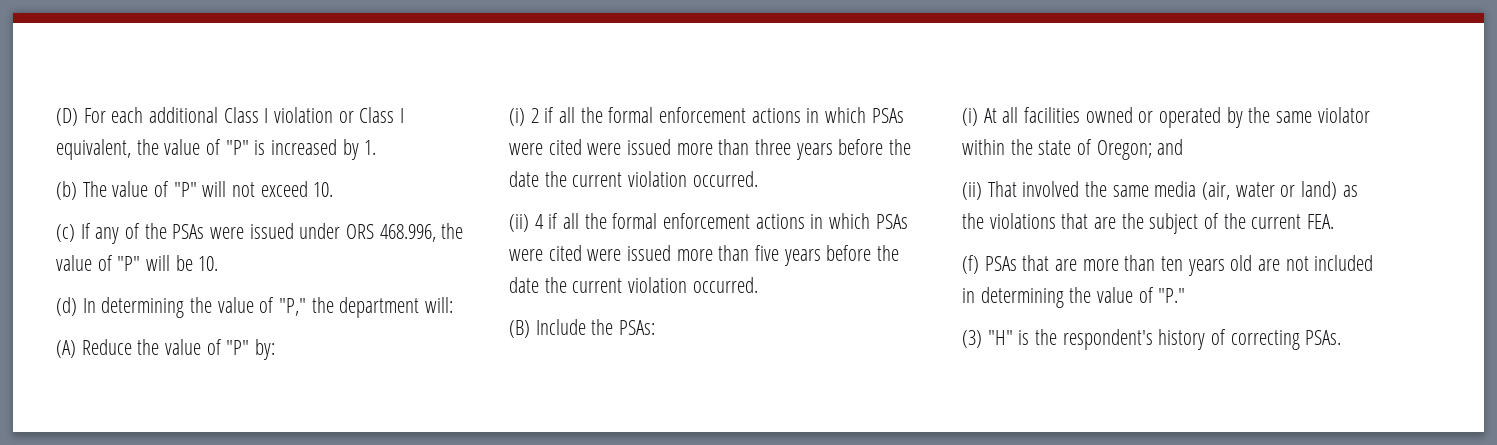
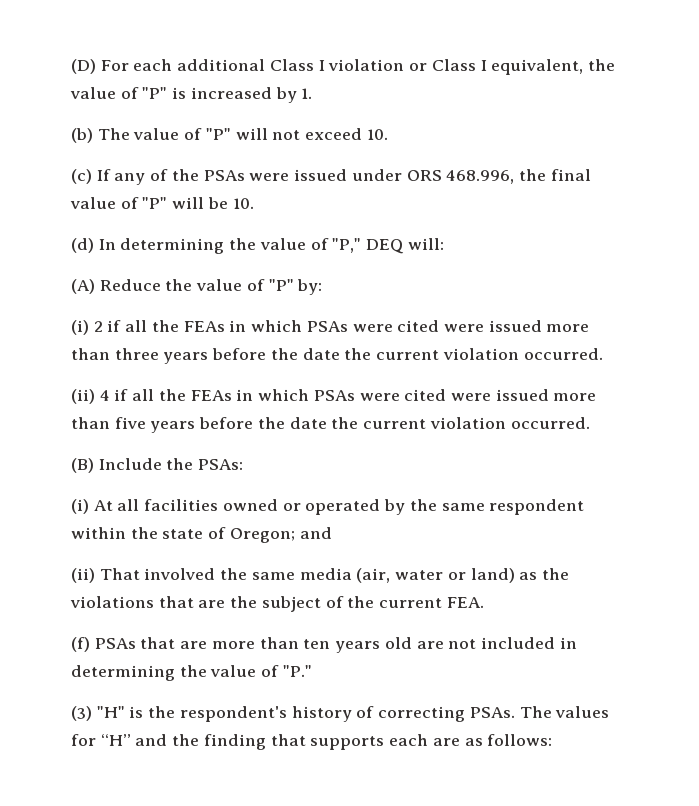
(464, 231) none -> [550,169,591,181] final
[311,297,420,318] the department -> [366,239,405,254] DEQ
[608,107,801,123] formal enforcement actions -> [183,321,225,332] FEAs
[612,213,805,229] formal enforcement actions -> [190,390,232,401] FEAs
[1317,107,1370,123] violator -> [489,499,585,515] respondent
(1342, 337) none -> [519,706,610,718] [71,734,553,750] The values for “H” and the finding that supports each are as follows:

